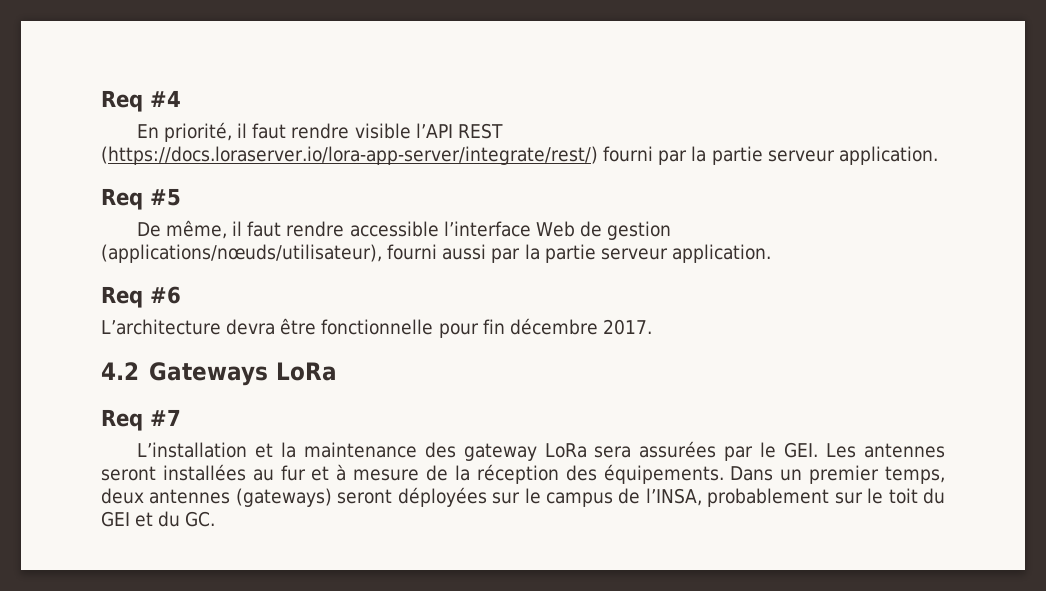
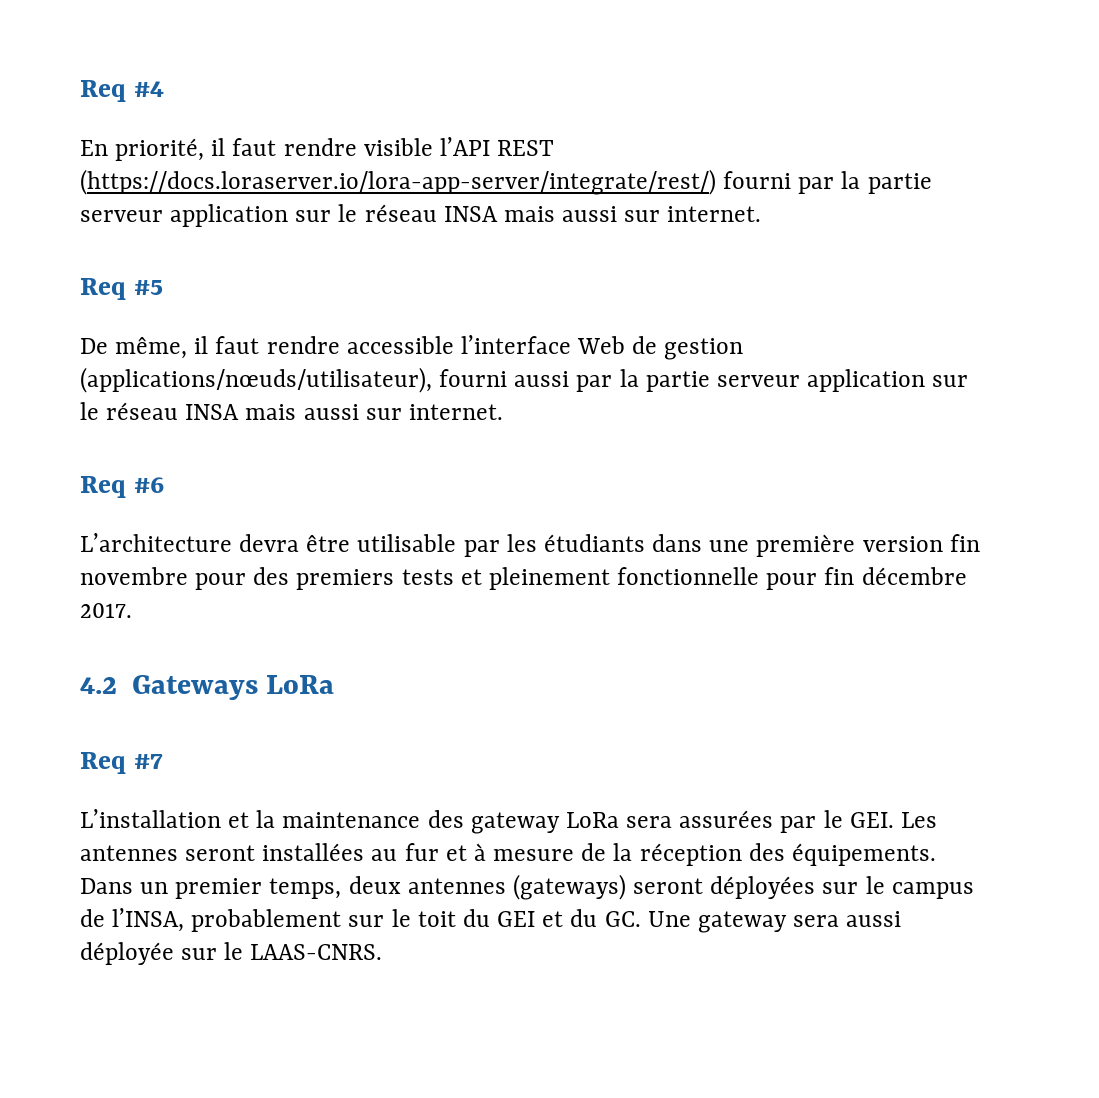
[838,146,938,165] application. -> [170,204,762,227] application sur le réseau INSA mais aussi sur internet.
[671,244,771,263] application. -> [807,369,969,392] [80,402,503,420] application sur le réseau INSA mais aussi sur internet.
(317, 326) none -> [357,534,980,557] [80,567,610,590] utilisable par les étudiants dans une première version fin novembre pour des premiers tests et pleinement
(216, 519) none -> [647,911,902,933] [80,942,383,965] Une gateway sera aussi déployée sur le LAAS-CNRS.

